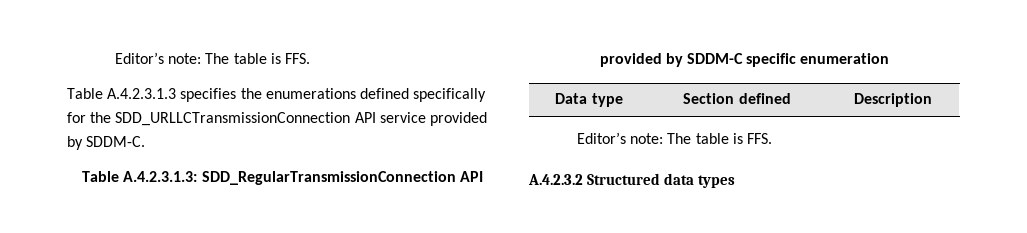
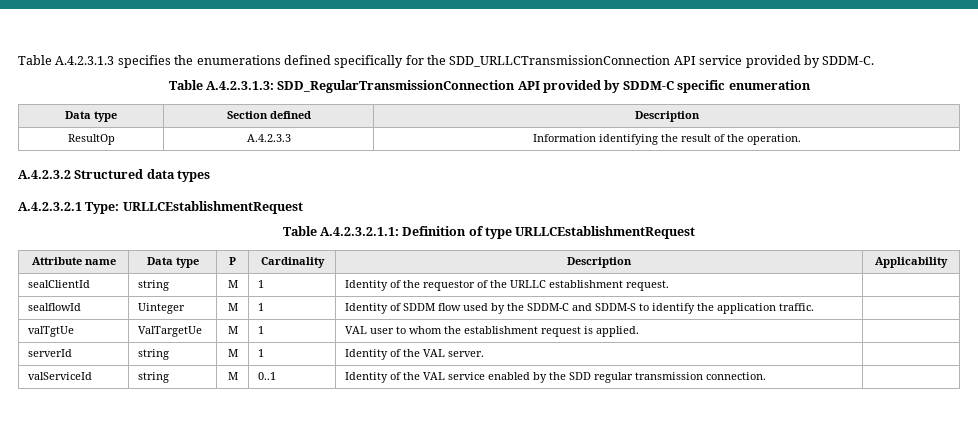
[115,52,311,64] Editor’s note: The table is FFS. // -> (18, 60) none
[577,132,773,144] [528,173,736,188] // Editor’s note: The table is FFS. // A.4.2.3.2 Structured data types -> [67,134,115,145] [246,134,291,142] [532,134,801,145] [18,169,211,182] [18,201,303,214] [282,226,696,239] [31,257,116,265] [146,257,199,268] [229,257,236,265] [260,257,325,268] [567,257,632,268] [875,257,948,268] [27,280,90,288] [137,280,169,291] [227,280,238,288] [257,280,264,288] [344,280,669,291] [27,303,81,311] [137,303,185,314] [227,303,238,311] [257,303,264,311] [344,303,814,314] [27,326,74,337] [137,326,202,337] [227,326,238,334] [257,326,264,334] [344,326,639,337] [27,349,72,357] [137,349,169,360] [227,349,238,357] [257,349,264,357] [344,349,484,360] [27,372,92,380] [137,372,169,383] [227,372,238,380] [257,372,276,380] [344,372,766,383] // ResultOp | A.4.2.3.3 | Information identifying the result of the operation. // A.4.2.3.2 Structured data types // A.4.2.3.2.1 Type: URLLCEstablishmentRequest // Table A.4.2.3.2.1.1: Definition of type URLLCEstablishmentRequest // Attribute name | Data type | P | Cardinality | Description | Applicability // sealClientId | string | M | 1 | Identity of the requestor of the URLLC establishment request. | // sealflowId | Uinteger | M | 1 | Identity of SDDM flow used by the SDDM-C and SDDM-S to identify the application traffic. | // valTgtUe | ValTargetUe | M | 1 | VAL user to whom the establishment request is applied. | // serverId | string | M | 1 | Identity of the VAL server. | // valServiceId | string | M | 0..1 | Identity of the VAL service enabled by the SDD regular transmission connection. |

